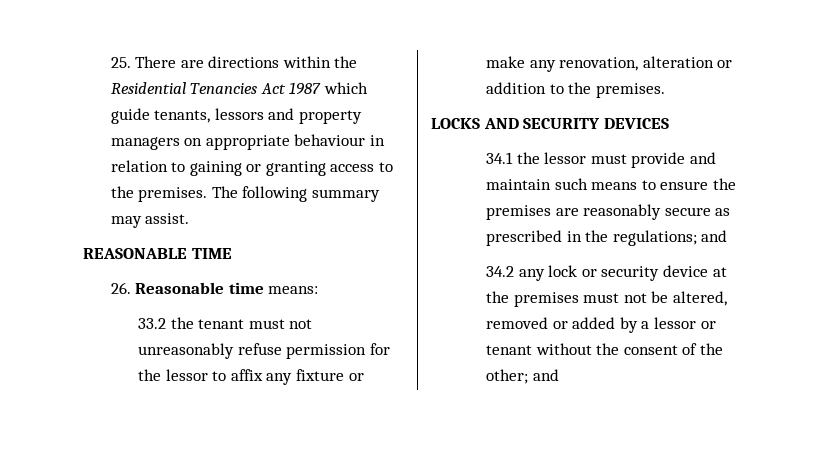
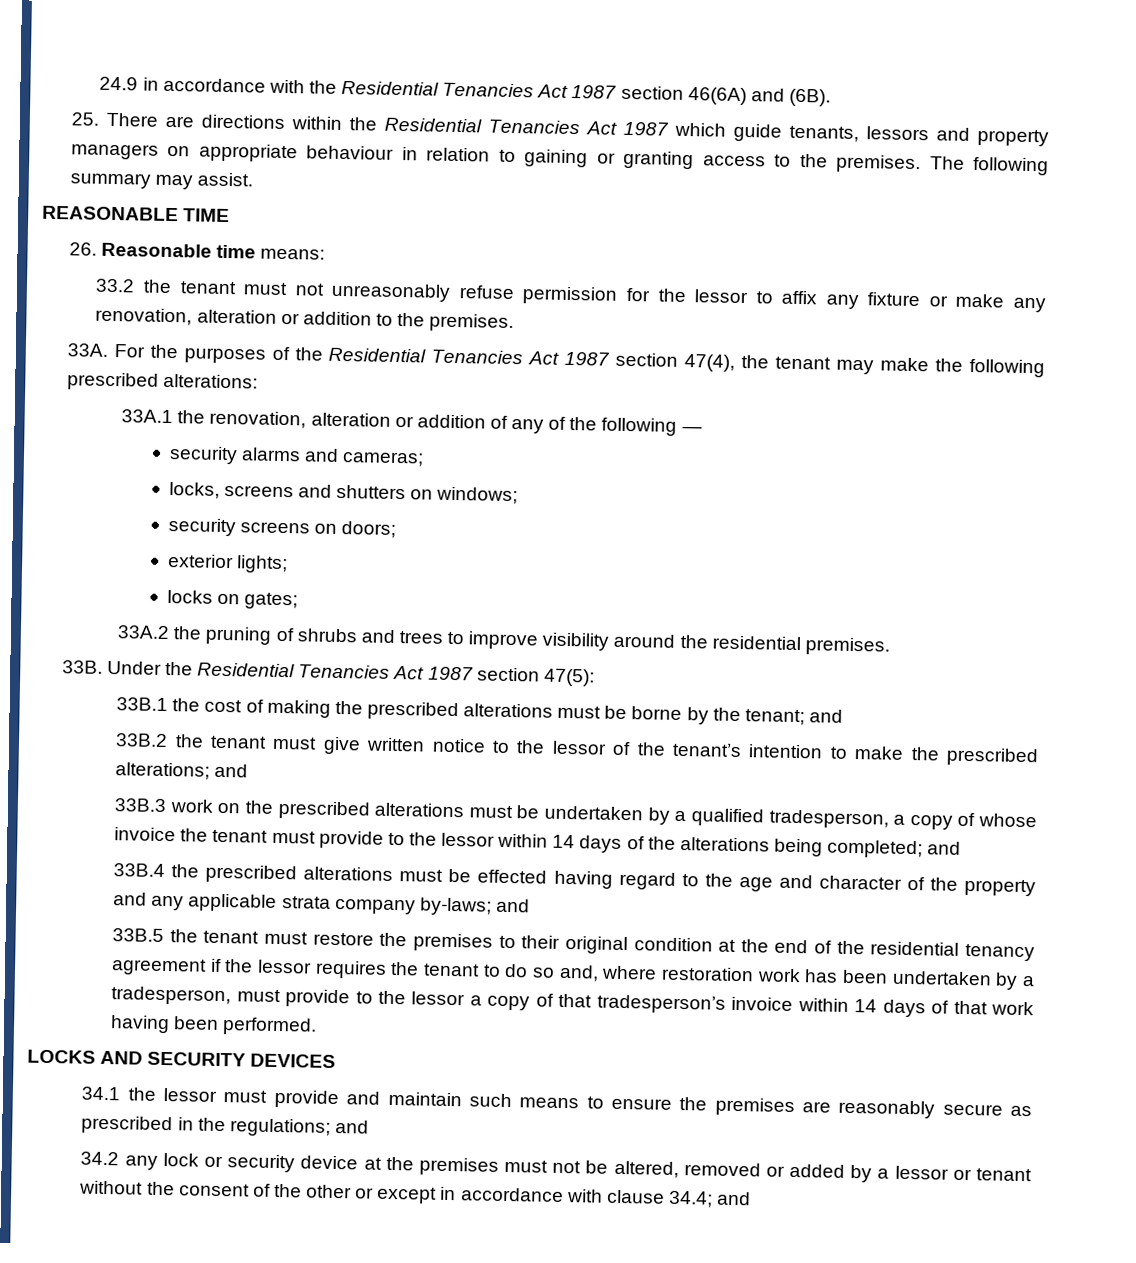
(110, 62) none -> [99,76,832,107] 24.9 in accordance with the Residential Tenancies Act 1987 section 46(6A) and (6B). //
(665, 90) none -> [66,343,1046,378] [66,372,258,391] [121,409,702,436] [168,446,425,467] [168,482,519,505] [167,518,397,538] [167,553,288,574] [166,589,299,610] [117,625,890,656] [61,660,595,687] [116,697,843,726] [115,733,1040,767] [115,762,249,780] [114,798,1037,830] [114,827,962,859] [113,863,1036,897] [113,892,530,916] [112,928,1035,962] [111,958,1035,990] [111,986,1034,1018] [110,1015,318,1036] // 33A. For the purposes of the Residential Tenancies Act 1987 section 47(4), the tenant may make the following prescribed alterations: // 33A.1 the renovation, alteration or addition of any of the following — // security alarms and cameras; // locks, screens and shutters on windows; // security screens on doors; // exterior lights; // locks on gates; // 33A.2 the pruning of shrubs and trees to improve visibility around the residential premises. // 33B. Under the Residential Tenancies Act 1987 section 47(5): // 33B.1 the cost of making the prescribed alterations must be borne by the tenant; and // 33B.2 the tenant must give written notice to the lessor of the tenant’s intention to make the prescribed alterations; and // 33B.3 work on the prescribed alterations must be undertaken by a qualified tradesperson, a copy of whose invoice the tenant must provide to the lessor within 14 days of the alterations being completed; and // 33B.4 the prescribed alterations must be effected having regard to the age and character of the property and any applicable strata company by-laws; and // 33B.5 the tenant must restore the premises to their original condition at the end of the residential tenancy agreement if the lessor requires the tenant to do so and, where restoration work has been undertaken by a tradesperson, must provide to the lessor a copy of that tradesperson’s invoice within 14 days of that work having been performed.
[486,369,529,384] other; -> [306,1184,714,1208] other or except in accordance with clause 34.4;

